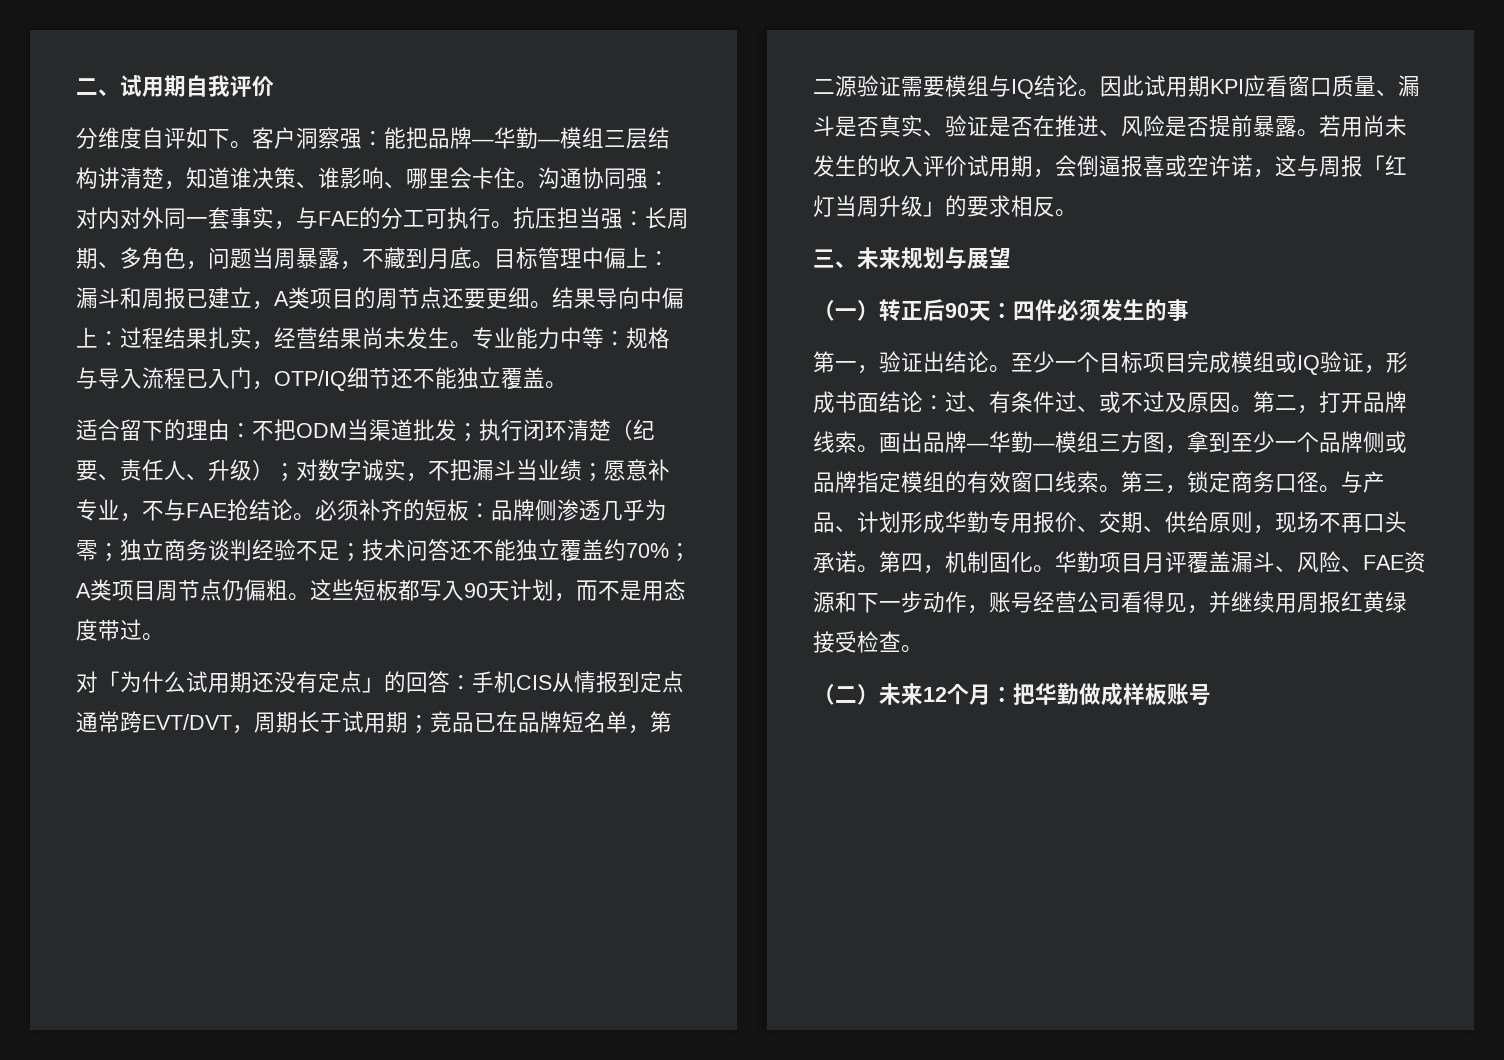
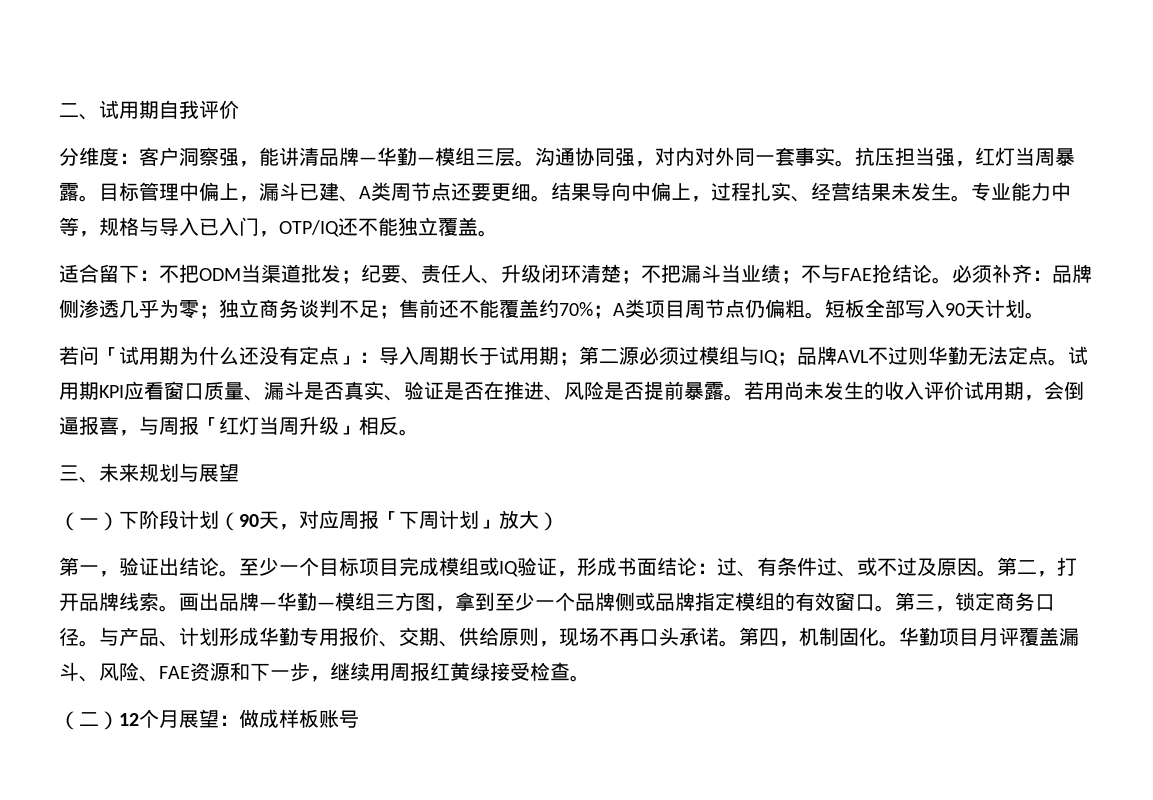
[142,127,252,149] 自评如下。 -> [119,153,139,164] ：
[362,127,428,149] ：能把 -> [239,147,319,167] ，能讲清
[648,127,670,149] [76,167,516,190] 结构讲清楚，知道谁决策、谁影响、哪里会卡住 -> (515, 157) none
[648,171,670,186] ： -> [635,161,655,167] ，
[274,207,689,230] [76,247,670,270] [76,287,376,310] ，与FAE的分工可执行。抗压担当强：长周期、多角色，问题当周暴露，不藏到月底。目标管理中偏上：漏斗和周报已建立，A类项目的 -> [835,147,1075,167] [59,182,391,202] 。抗压担当强，红灯当周暴露。目标管理中偏上，漏斗已建、A类
[98,327,274,350] ：过程结果扎实， -> [691,182,811,202] ，过程扎实、
[362,327,384,349] 尚 -> (891, 192) none
[604,331,626,346] ： -> [79,231,99,237] ，
[142,367,186,389] 流程 -> (199, 226) none
[347,367,391,389] 细节 -> (339, 228) none
[164,419,230,441] 的理由 -> (139, 274) none
[479,419,633,441] 执行闭环清楚（ -> (361, 277) none
[252,459,428,482] ）；对数字诚实， -> [541,264,641,284] 闭环清楚；
[604,459,670,481] [76,499,142,522] 愿意补专业， -> (801, 277) none
[403,499,469,521] 的短板 -> (1032, 273) none
[252,539,560,562] 经验不足；技术问答还不能独立 -> [339,299,499,319] 不足；售前还不能
[310,579,420,601] 这些短板都 -> [825,299,905,318] 短板全部
[554,579,686,602] [76,619,164,641] [76,671,684,693] [76,711,672,734] [813,75,1144,99] ，而不是用态度带过。 // 对「为什么试用期还没有定点」的回答：手机CIS从情报到定点通常跨EVT/DVT，周期长于试用期；竞品已在品牌短名单，第二源验证需要模组与IQ结论。因此 -> [1025,312,1045,319] [59,346,1068,366] 。 // 若问「试用期为什么还没有定点」：导入周期长于试用期；第二源必须过模组与IQ；品牌AVL不过则华勤无法定点。
[1165,155,1297,178] 或空许诺，这 -> [119,430,139,436] ，
[945,195,1011,217] 的要求 -> (359, 430) none
[879,299,1189,321] 转正后90天：四件必须发生的事 -> [119,510,559,531] 下阶段计划（90天，对应周报「下周计划」放大）
[1055,471,1099,493] 线索 -> (875, 602) none
[923,591,1231,614] 动作，账号经营公司看得见，并 -> [310,676,330,682] ，
[879,683,923,705] 未来 -> (119, 720) none
[991,683,1079,705] ：把华勤 -> [179,709,239,728] 展望：

